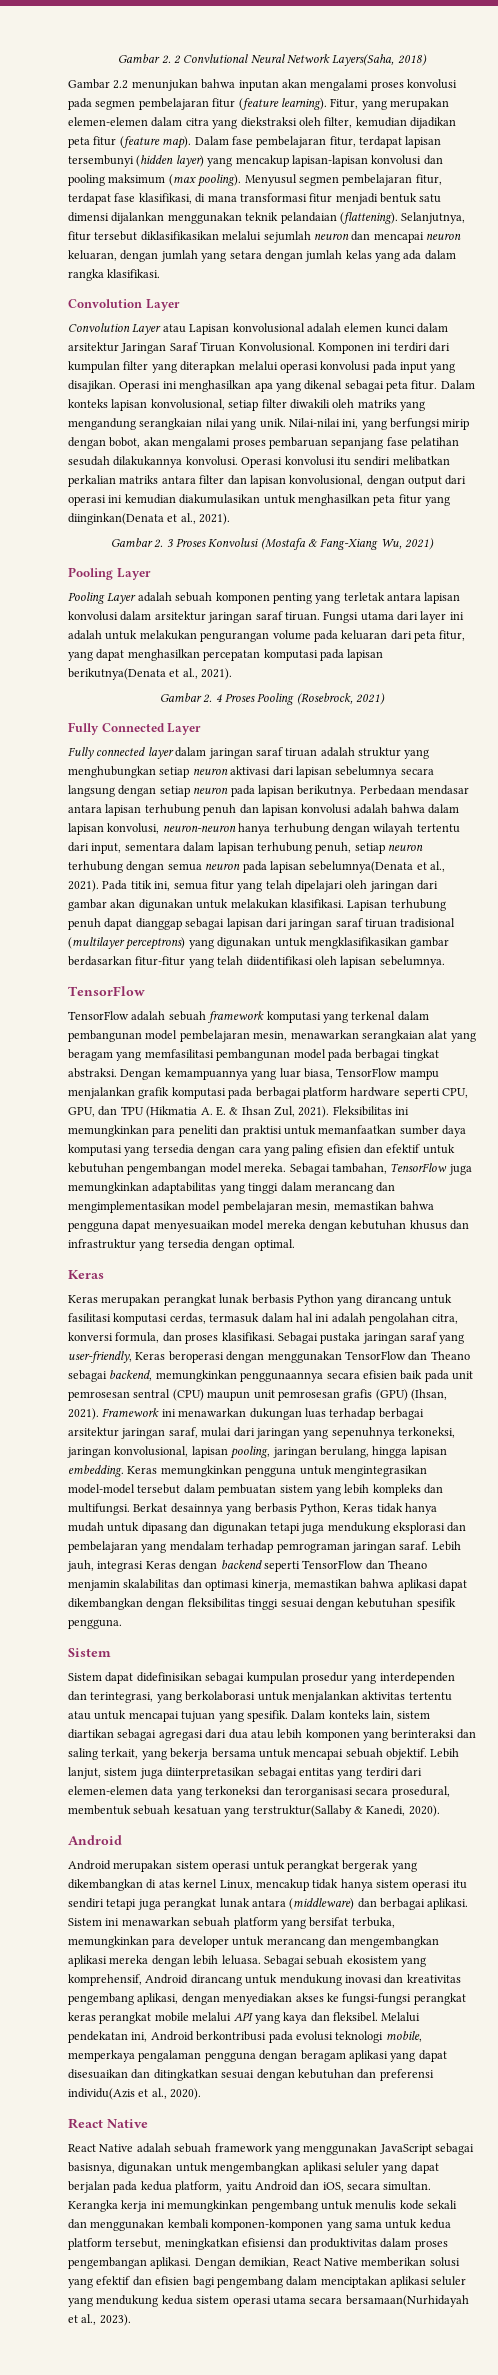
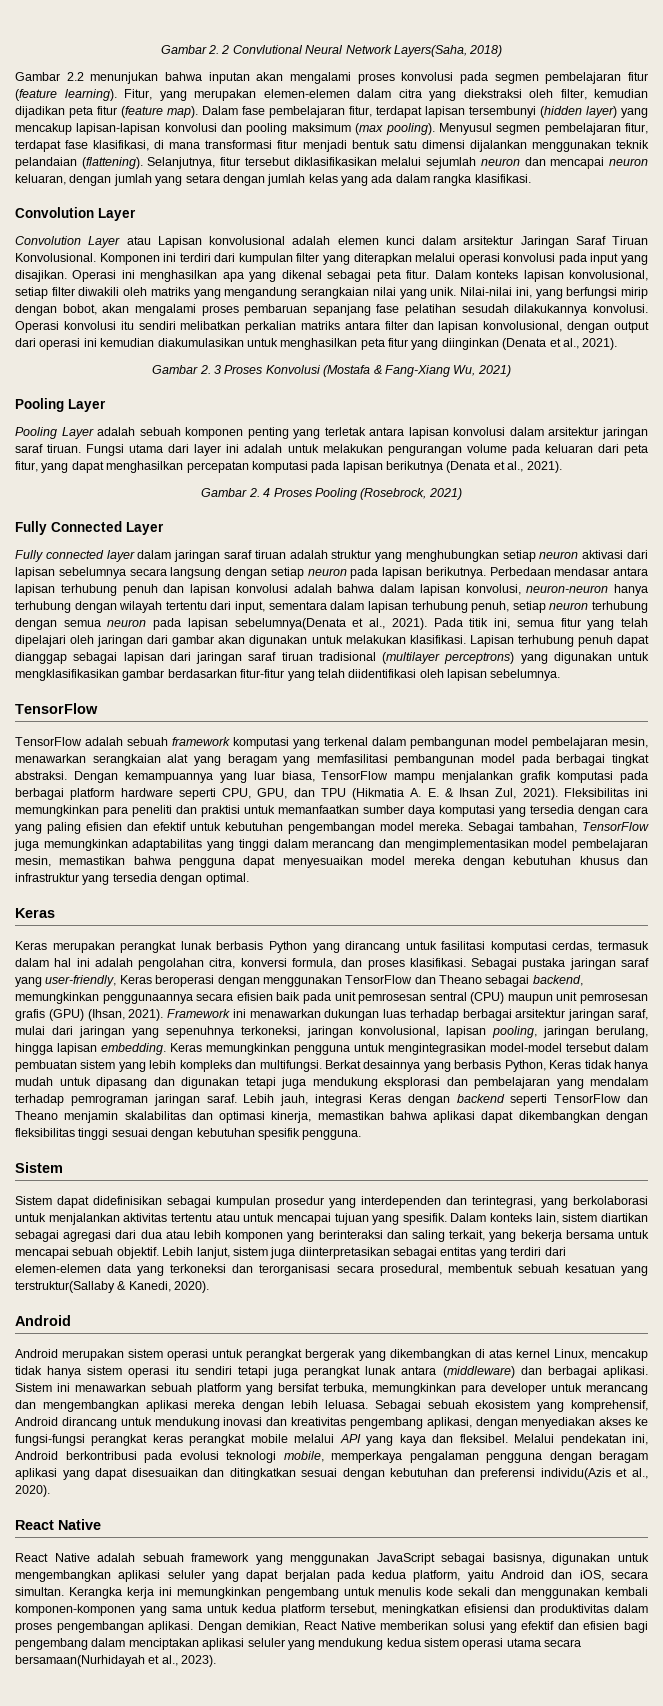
[68,513,164,525] diinginkan(Denata -> [441,338,547,350] diinginkan (Denata
[68,668,166,680] berikutnya(Denata -> [386,461,491,473] berikutnya (Denata

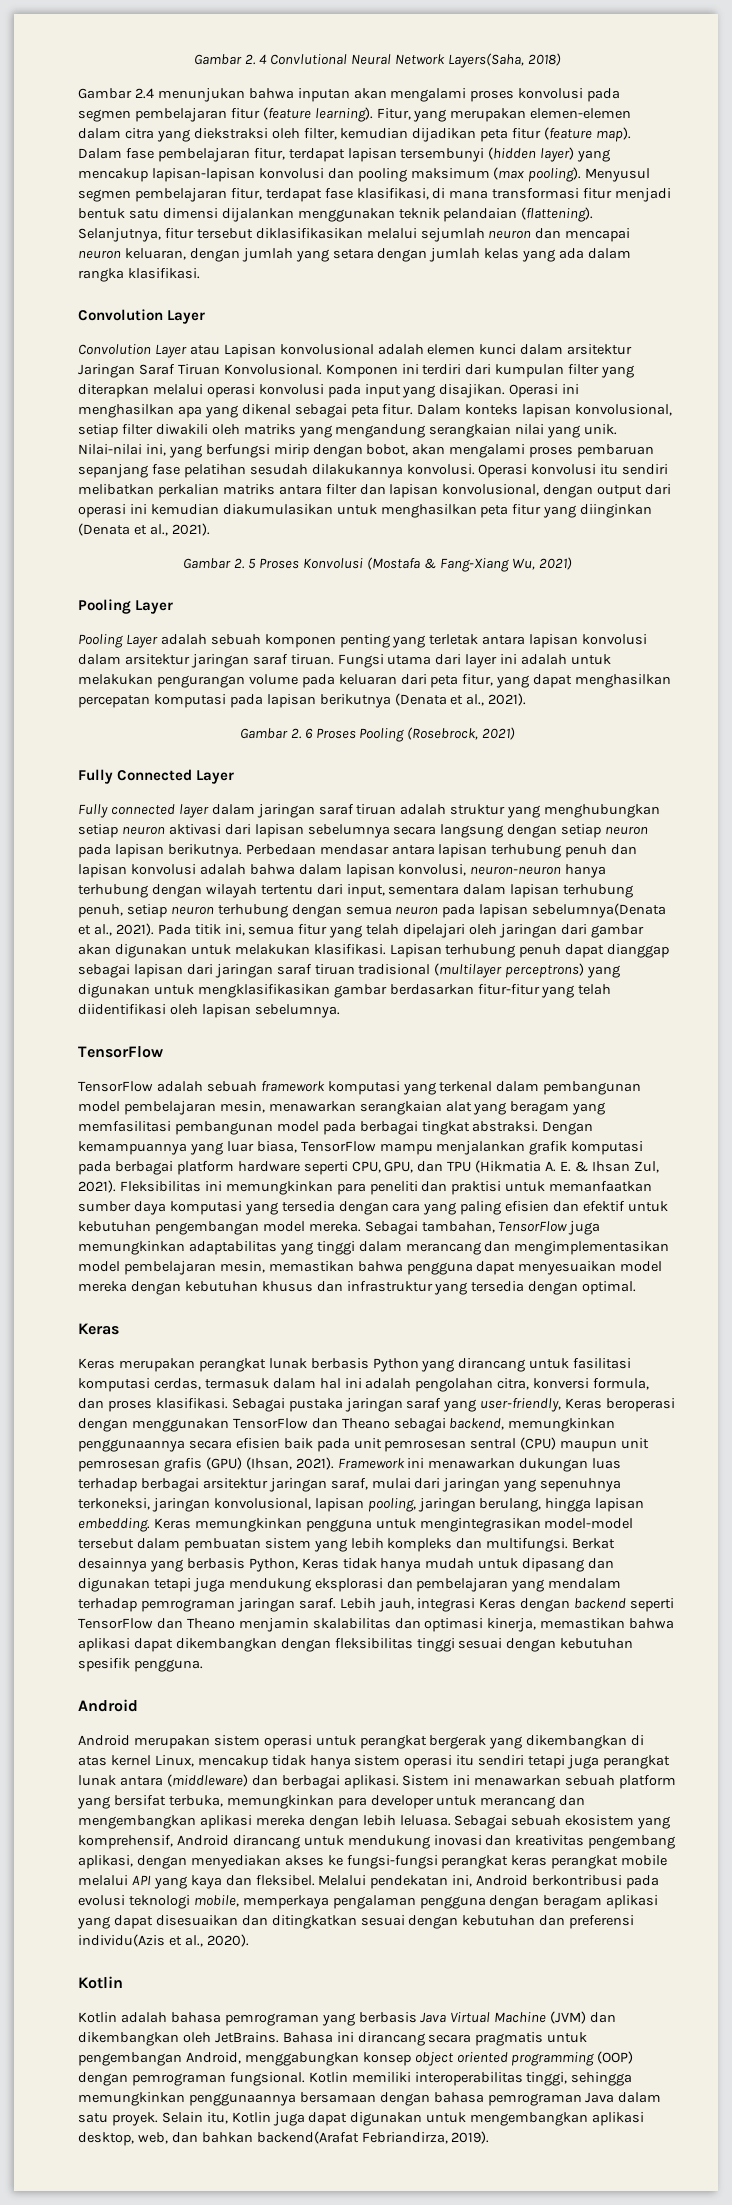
[160,45,230,54] Gambar 2. 2 -> [194,54,268,65] Gambar 2. 4
[66,72,84,81] 2.2 -> [134,88,154,99] 2.4
[214,365,222,374] 3 -> [248,558,257,569] 5
[263,488,271,497] 4 -> [304,728,313,739] 6
[15,1162,63,1173] [15,1196,648,1208] [15,1213,648,1225] [15,1230,649,1242] [15,1247,566,1259] [15,1264,648,1276] [15,1281,210,1293] // Sistem // Sistem dapat didefinisikan sebagai kumpulan prosedur yang interdependen dan terintegrasi, yang berkolaborasi untuk menjalankan aktivitas tertentu atau untuk mencapai tujuan yang spesifik. Dalam konteks lain, sistem diartikan sebagai agregasi dari dua atau lebih komponen yang berinteraksi dan saling terkait, yang bekerja bersama untuk mencapai sebuah objektif. Lebih lanjut, sistem juga diinterpretasikan sebagai entitas yang terdiri dari elemen-elemen data yang terkoneksi dan terorganisasi secara prosedural, membentuk sebuah kesatuan yang terstruktur(Sallaby & Kanedi, 2020). -> (203, 1665) none
[15,1519,101,1530] [15,1553,649,1565] [15,1570,648,1582] [15,1587,648,1599] [15,1604,648,1616] [15,1621,649,1633] [15,1638,582,1650] [15,1655,217,1667] React Native // React Native adalah sebuah framework yang menggunakan JavaScript sebagai basisnya, digunakan untuk mengembangkan aplikasi seluler yang dapat berjalan pada kedua platform, yaitu Android dan iOS, secara simultan. Kerangka kerja ini memungkinkan pengembang untuk menulis kode sekali dan menggunakan kembali komponen-komponen yang sama untuk kedua platform tersebut, meningkatkan efisiensi dan produktivitas dalam proses pengembangan aplikasi. Dengan demikian, React Native memberikan solusi yang efektif dan efisien bagi pengembang dalam menciptakan aplikasi seluler yang mendukung kedua sistem operasi utama secara bersamaan(Nurhidayah et al., 2023). -> [78,1976,123,1989] [78,2011,617,2026] [78,2032,588,2046] [78,2051,634,2066] [78,2072,633,2086] [78,2092,662,2106] [78,2112,645,2126] [78,2131,490,2146] Kotlin // Kotlin adalah bahasa pemrograman yang berbasis Java Virtual Machine (JVM) dan dikembangkan oleh JetBrains. Bahasa ini dirancang secara pragmatis untuk pengembangan Android, menggabungkan konsep object oriented programming (OOP) dengan pemrograman fungsional. Kotlin memiliki interoperabilitas tinggi, sehingga memungkinkan penggunaannya bersamaan dengan bahasa pemrograman Java dalam satu proyek. Selain itu, Kotlin juga dapat digunakan untuk mengembangkan aplikasi desktop, web, dan bahkan backend(Arafat Febriandirza, 2019).

